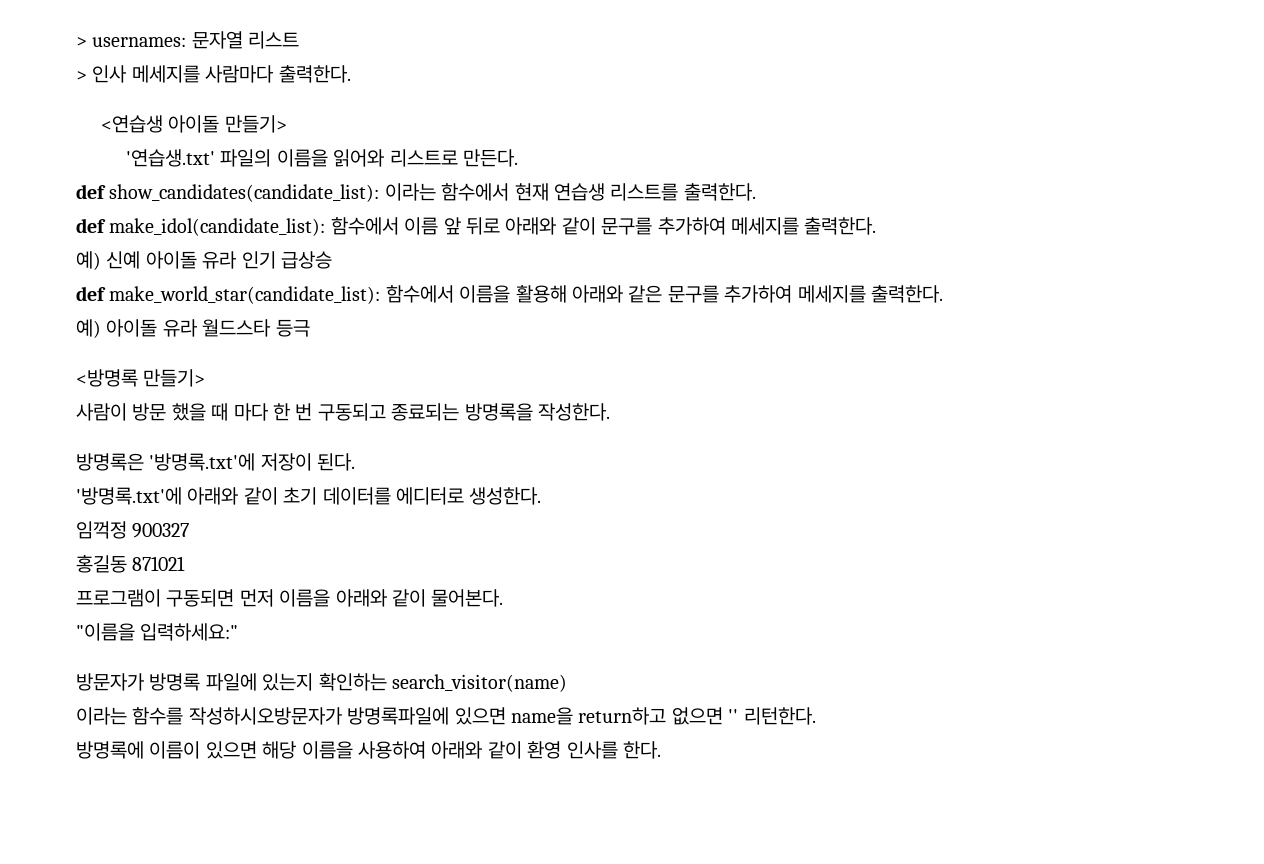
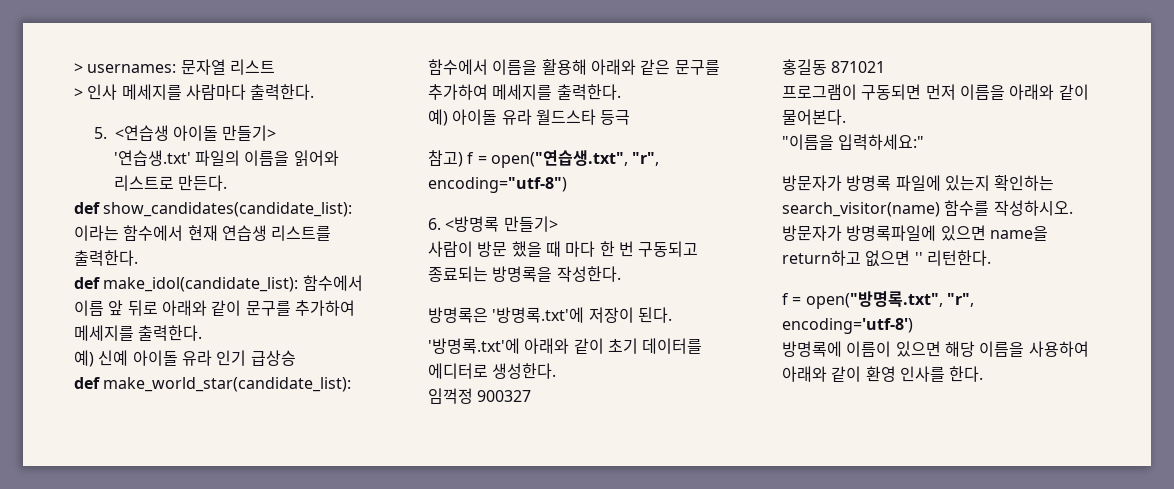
(351, 74) none -> [93,127,107,139] 5.
(310, 328) none -> [428,150,660,168] [428,177,567,193] [428,218,441,230] 참고) f = open("연습생.txt", "r", encoding="utf-8") // 6.
[76,707,342,725] // 이라는 함수를 작성하시오방문자가 -> [944,200,1073,216] [782,225,842,241] 함수를 작성하시오. 방문자가
(816, 716) none -> [782,291,974,309] [782,318,913,334] // f = open("방명록.txt", "r", encoding='utf-8')

